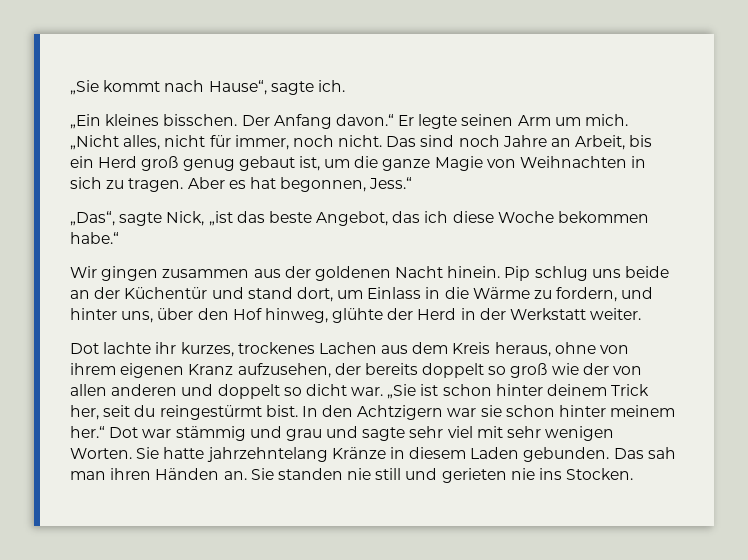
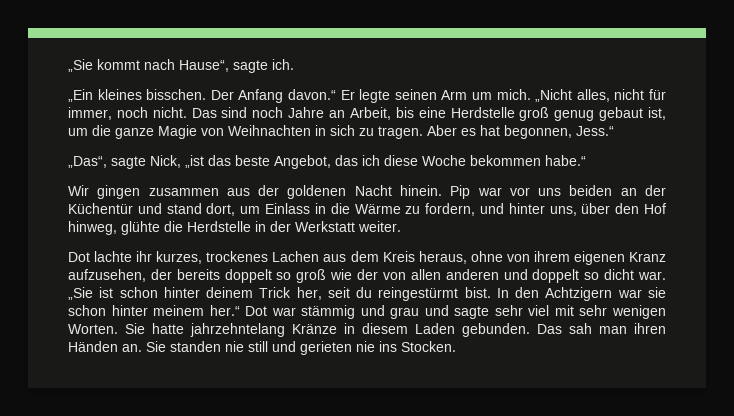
[70,156,138,168] ein Herd -> [418,107,515,118] eine Herdstelle
[534,266,670,281] schlug uns beide -> [477,185,613,196] war vor uns beiden
[387,308,457,320] der Herd -> [164,221,251,232] die Herdstelle

